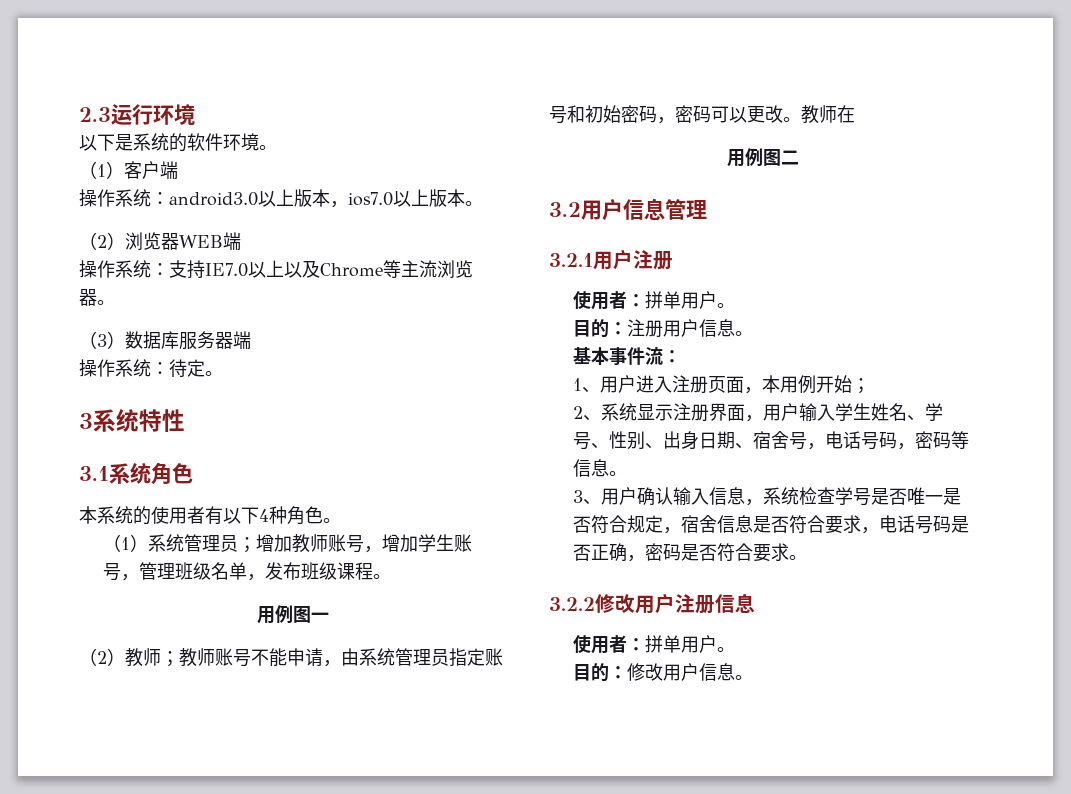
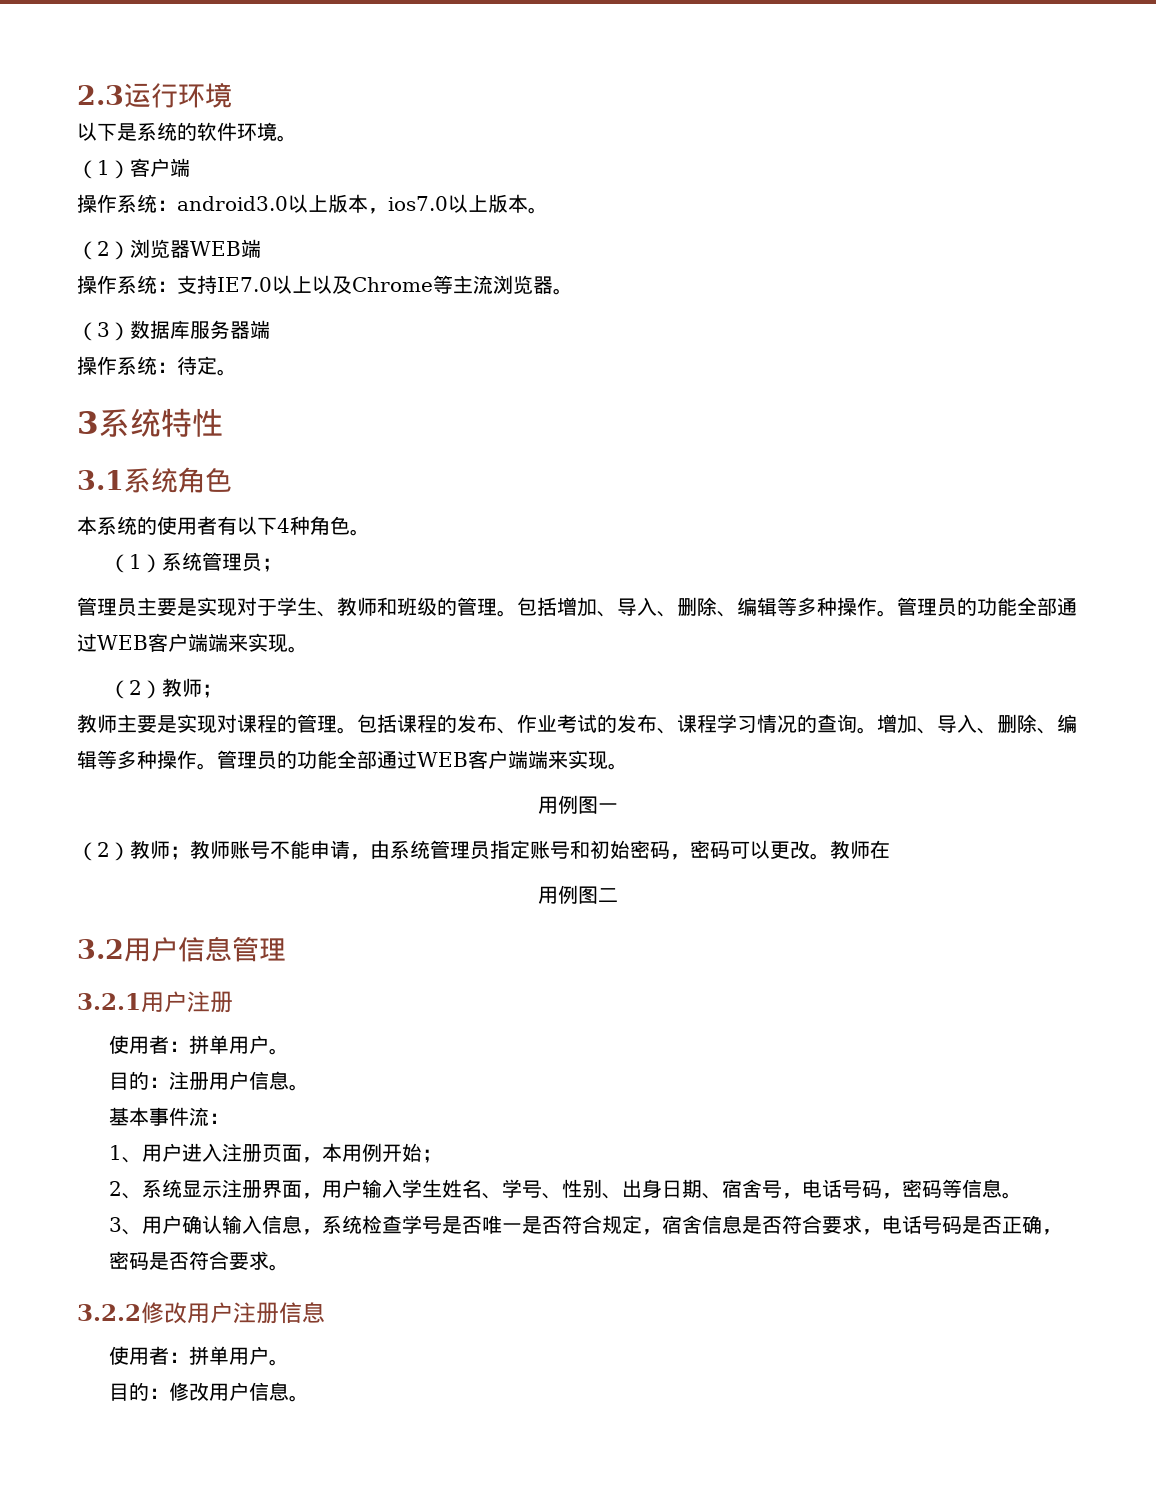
[256,534,473,553] [103,562,374,581] 增加教师账号，增加学生账号，管理班级名单，发布班级课程 -> [77,597,1077,617] [77,633,308,653] [109,678,223,699] [77,714,1077,734] [77,750,608,770] // 管理员主要是实现对于学生、教师和班级的管理。包括增加、导入、删除、编辑等多种操作。管理员的功能全部通过WEB客户端端来实现。 // （2）教师； // 教师主要是实现对课程的管理。包括课程的发布、作业考试的发布、课程学习情况的查询。增加、导入、删除、编辑等多种操作。管理员的功能全部通过WEB客户端端来实现

